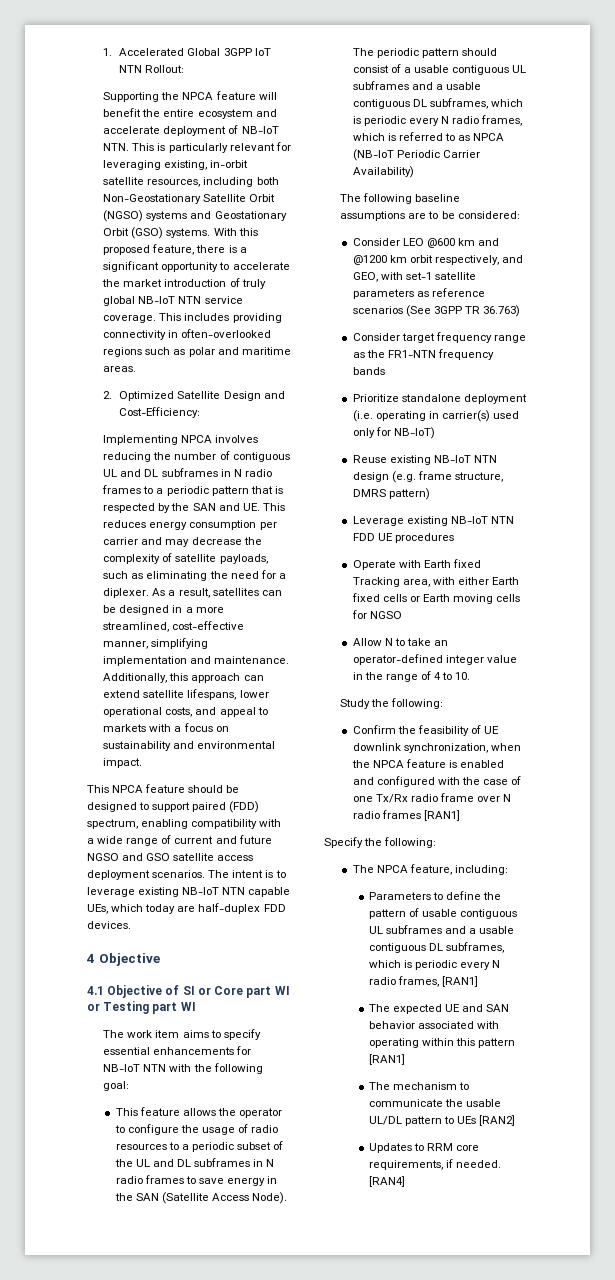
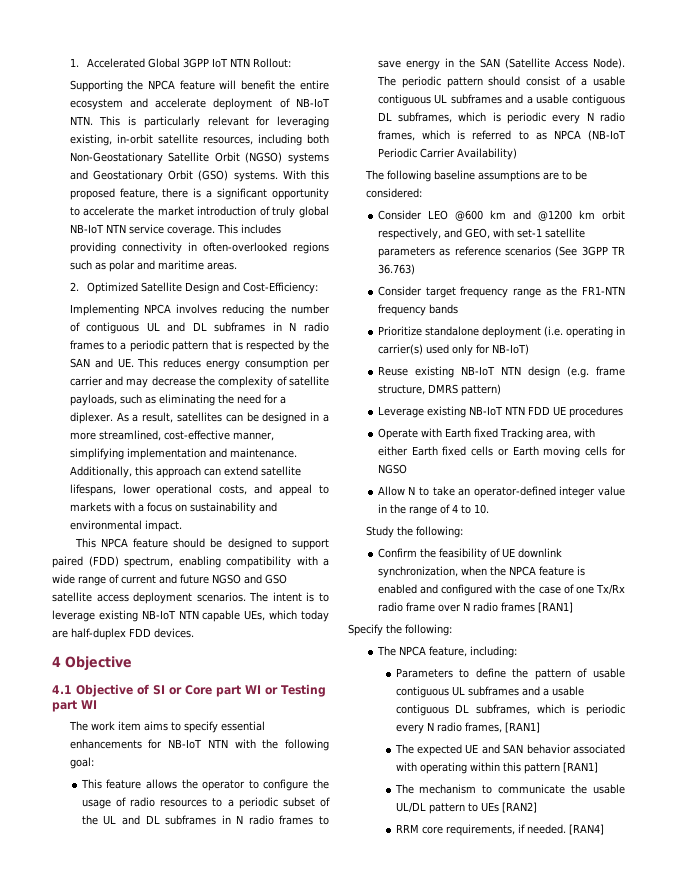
[369,1143,425,1153] Updates to -> (537, 807) none

